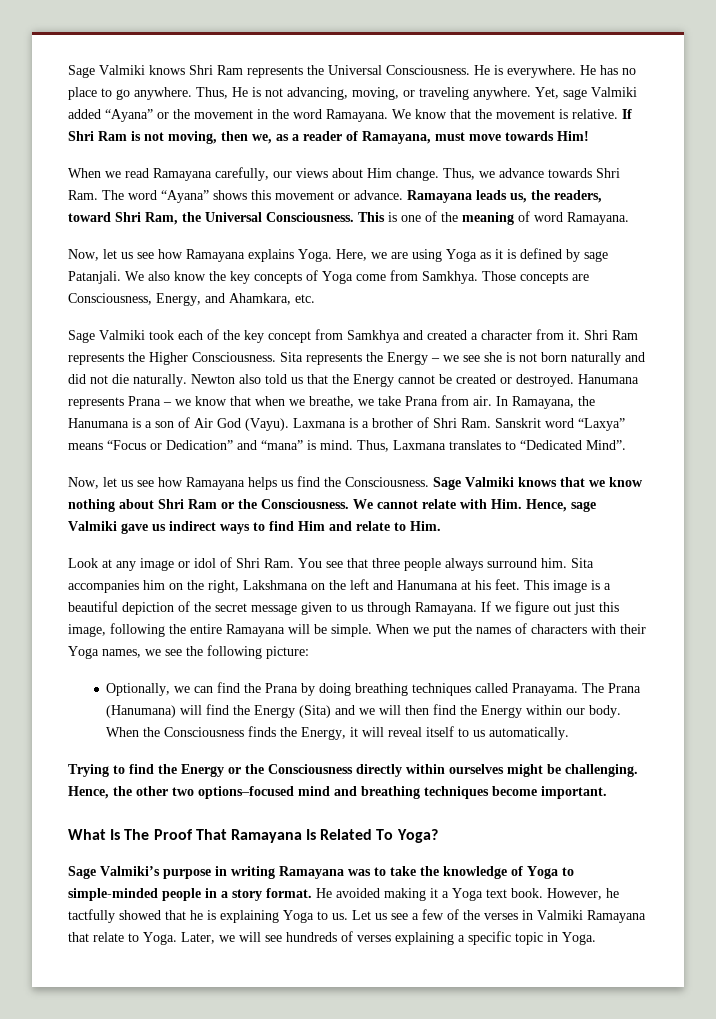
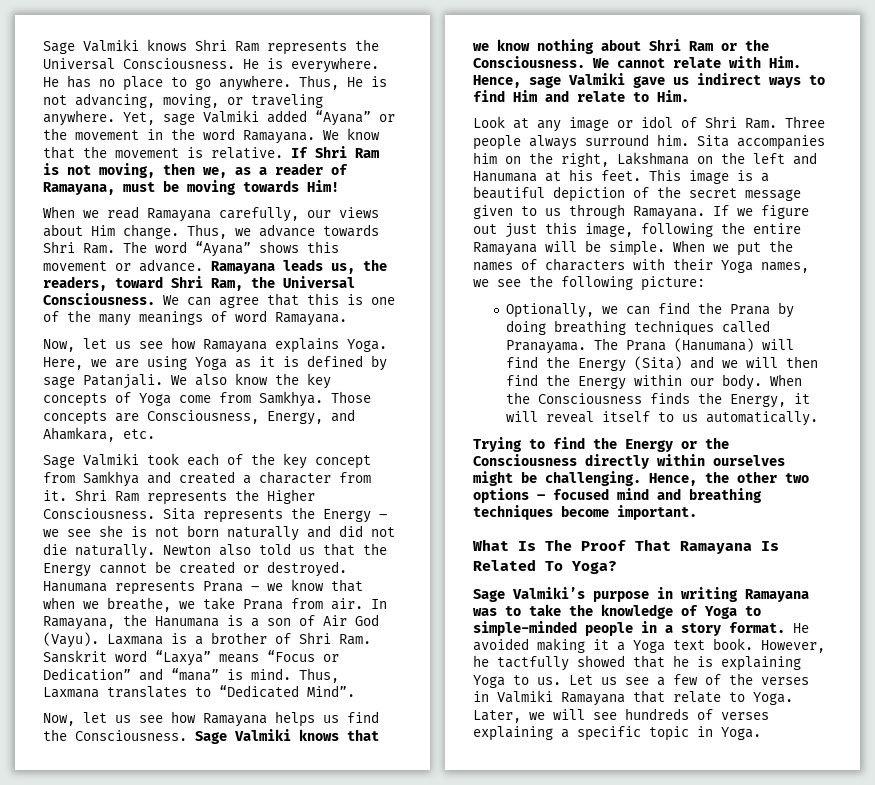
[469,134,501,141] move -> [163,180,236,195] be moving
[358,212,385,222] This -> [163,293,339,308] We can agree that this
[462,212,514,225] meaning -> [99,311,203,326] many meanings
[298,558,400,568] You see that three -> [785,116,825,128] Three
[198,786,294,799] options–focused -> [473,488,609,503] options – focused

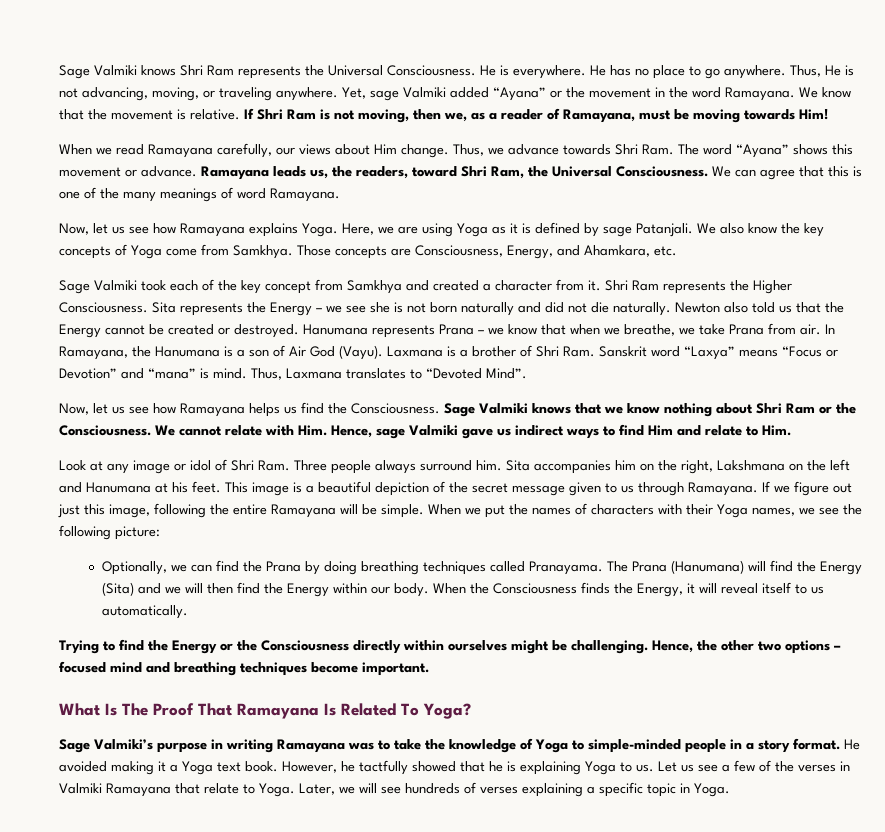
[43,668,131,681] Dedication” -> [59,368,117,379] Devotion”
[219,685,299,698] “Dedicated -> [426,368,482,379] “Devoted

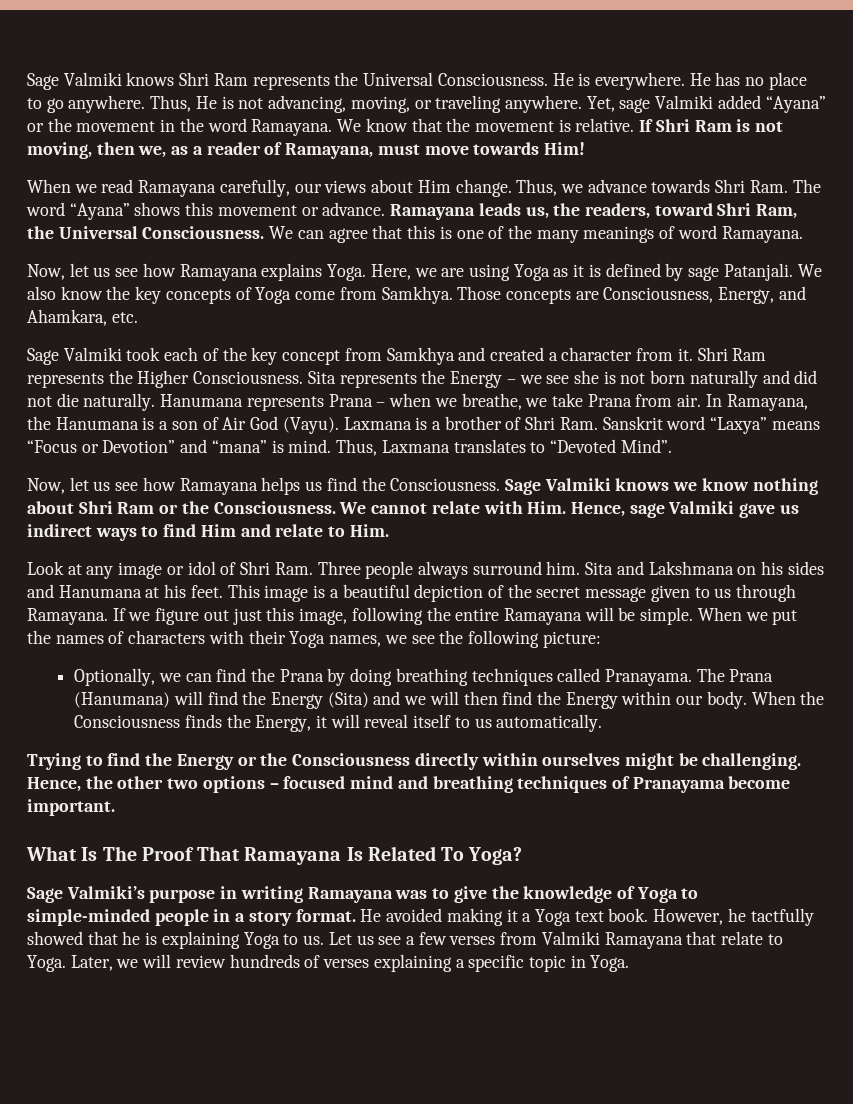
[674,109,740,123] be moving -> [424,146,469,155] move
[675,302,844,313] [59,324,299,338] Newton also told us that the Energy cannot be created or destroyed. -> (156, 402) none
[488,324,566,335] we know that -> (386, 404) none
[575,403,602,414] that -> (670, 484) none
[534,459,850,474] accompanies him on the right, Lakshmana on the left -> [616,561,824,575] and Lakshmana on his sides
(307, 669) none -> [611,776,725,793] of Pranayama
[394,739,421,750] take -> [453,886,487,903] give
[759,760,850,772] of the verses in -> [449,932,538,945] verses from
[381,786,401,794] see -> [175,955,226,968] review

